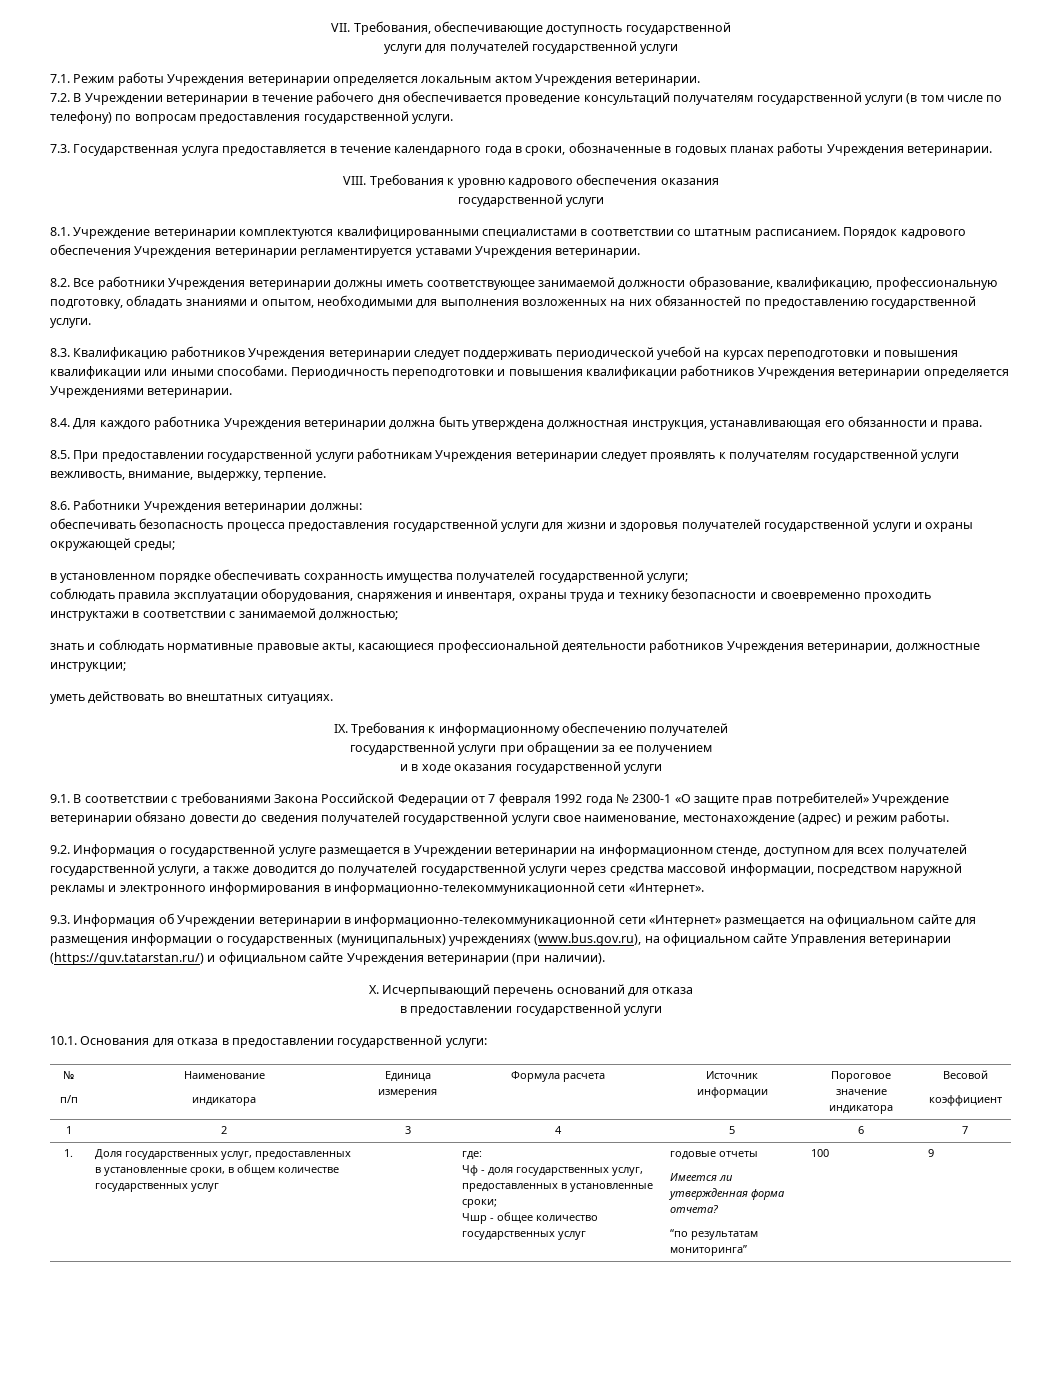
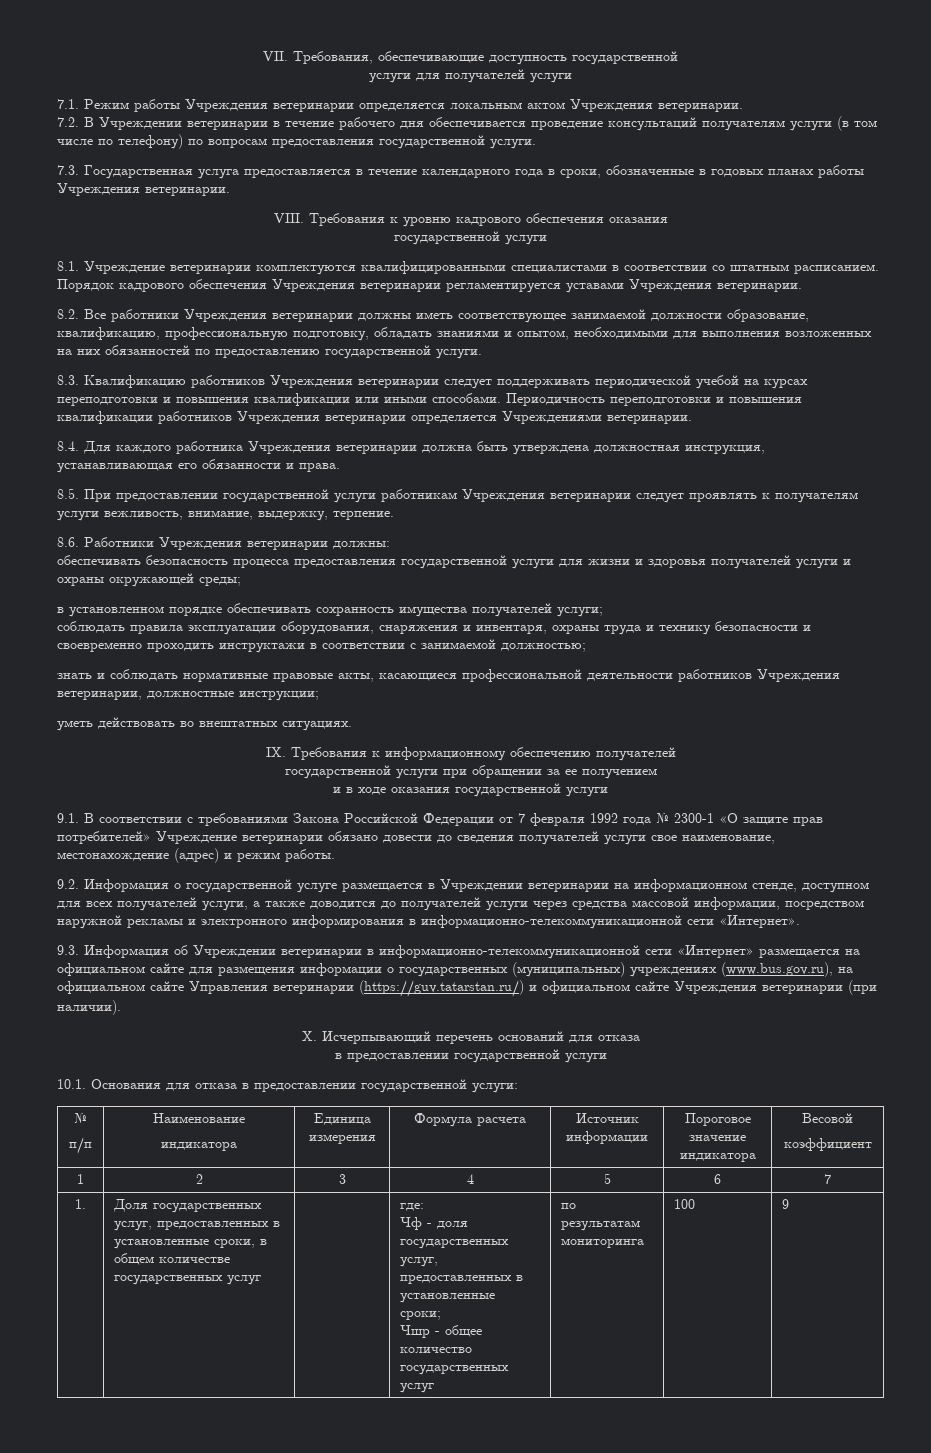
[531,41,637,54] государственной -> (525, 76) none
[756,92,862,105] государственной -> (785, 125) none
[812,449,918,462] государственной -> (858, 497) none
[764,519,870,532] государственной -> (791, 562) none
[538,570,644,583] государственной -> (552, 610) none
[403,812,509,825] государственной -> (599, 838) none
[50,863,155,876] государственной -> (197, 904) none
[420,863,526,876] государственной -> (481, 904) none
[669,1151,758,1160] [669,1173,733,1181] [667,1188,785,1200] [669,1205,718,1213] [669,1229,758,1240] [669,1245,747,1256] годовые отчеты // Имеется ли утвержденная форма отчета? // “по результатам мониторинга” -> [561,1203,577,1209] [561,1220,641,1231] [561,1238,645,1248] по результатам мониторинга

